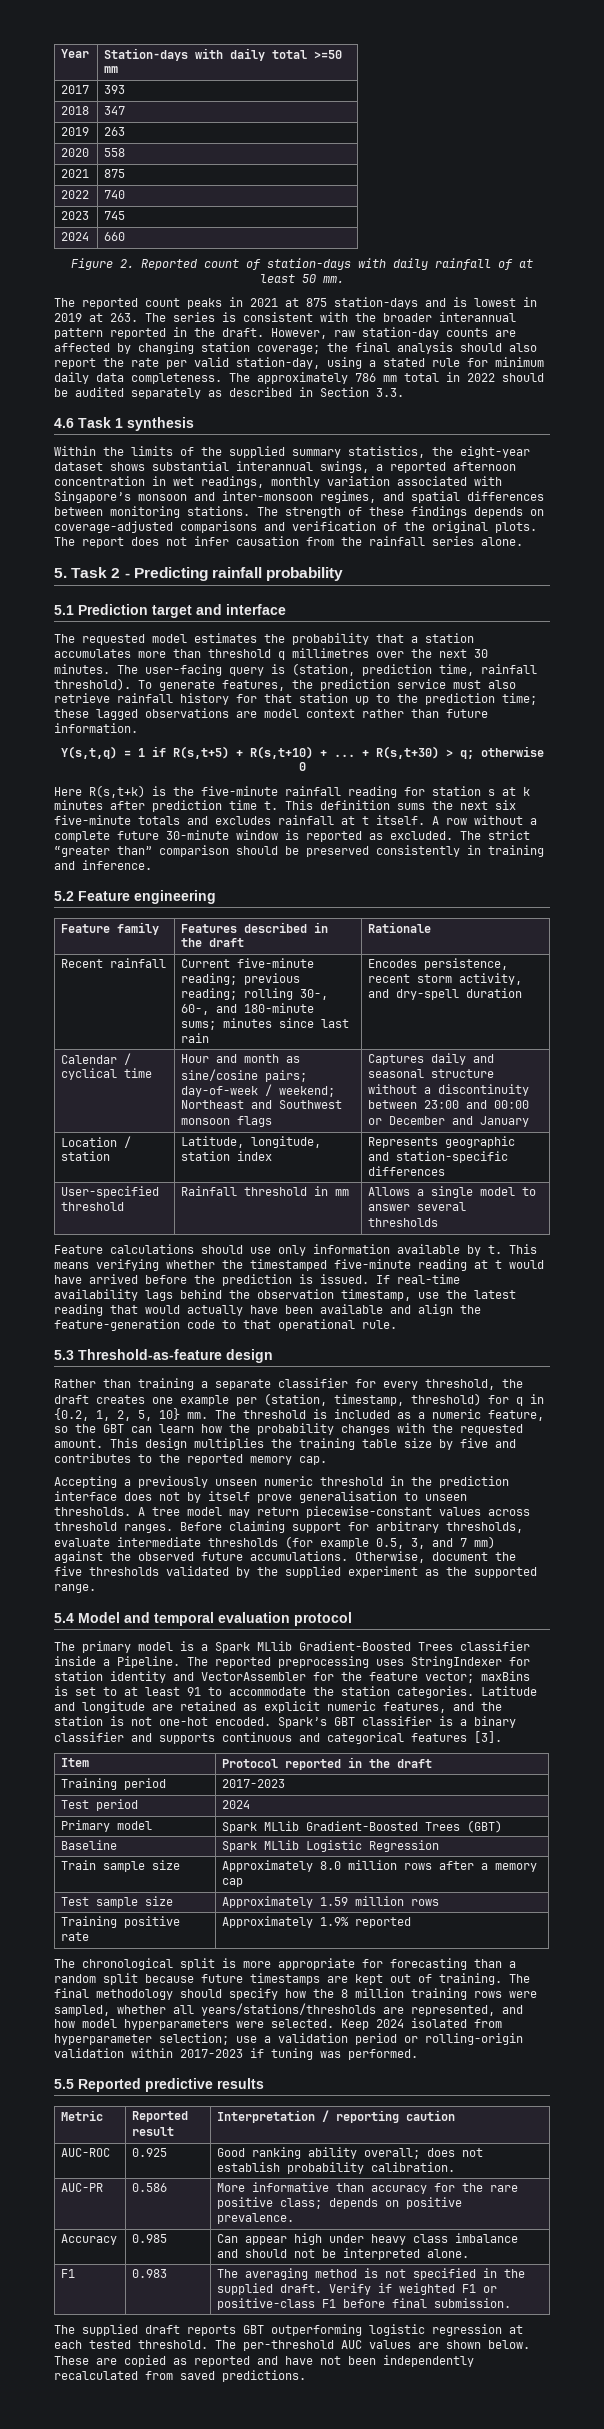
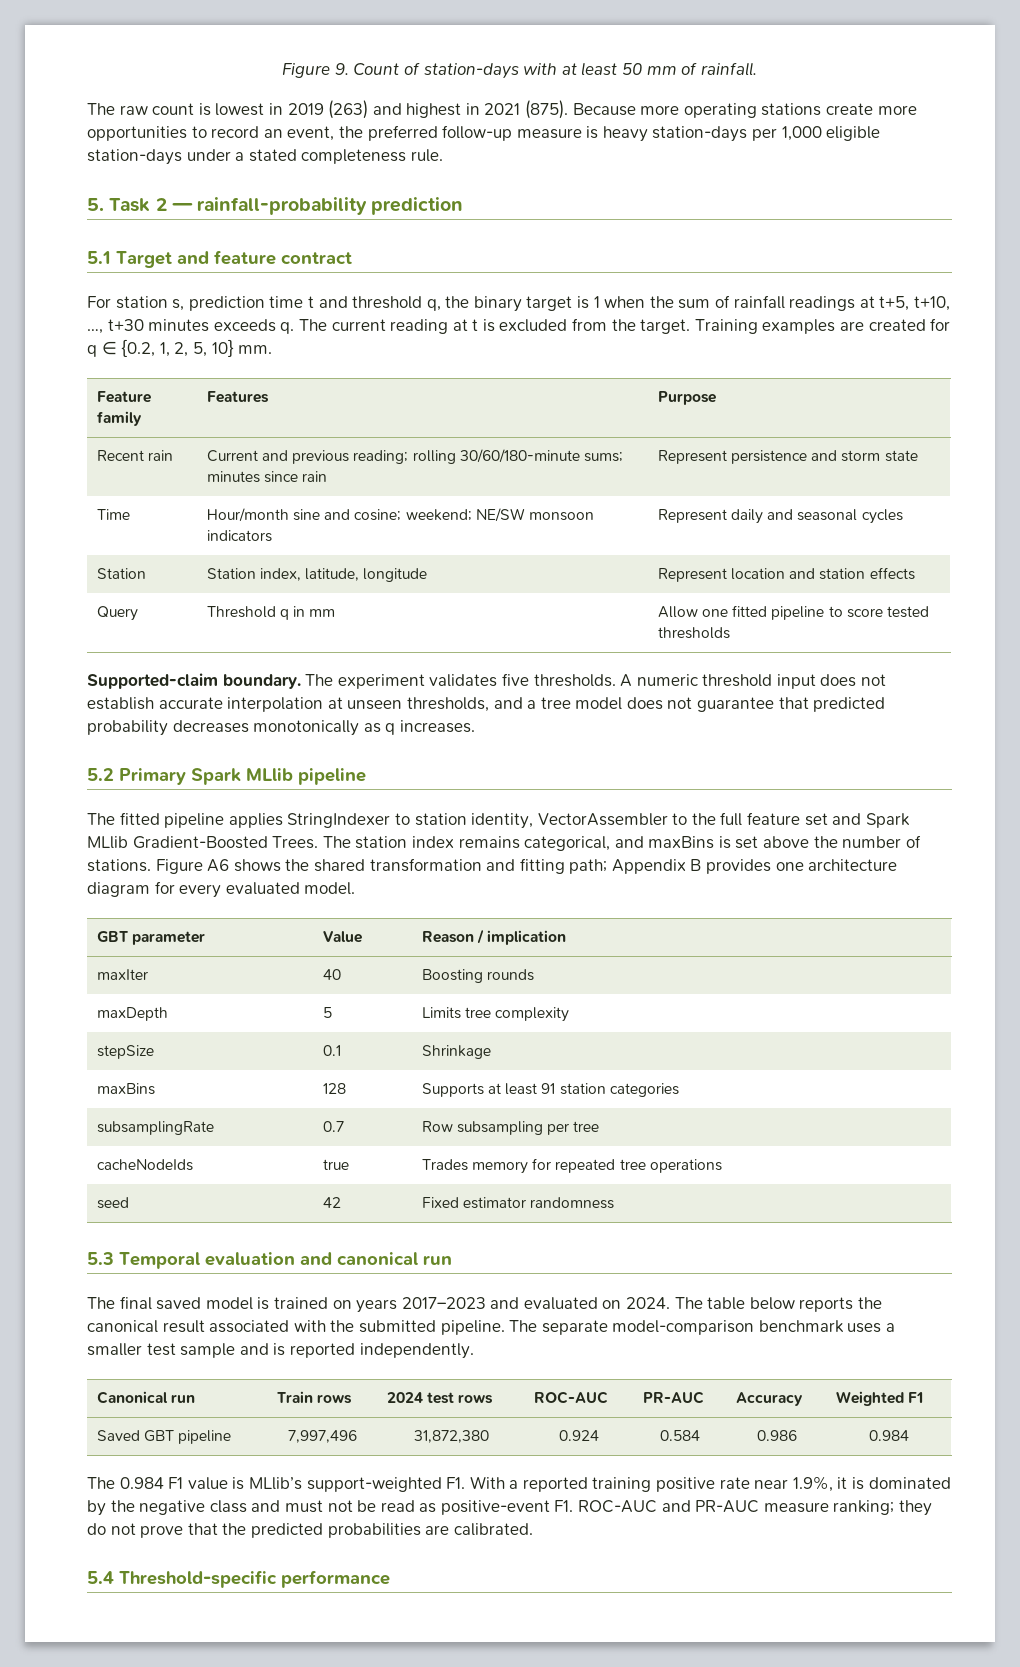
[61,49,90,58] [104,48,343,61] [104,66,119,73] [61,85,90,94] [104,85,126,94] [61,106,90,115] [104,106,126,115] [61,127,90,136] [104,127,126,136] [61,148,90,157] [104,148,126,157] [61,169,90,178] [104,169,126,178] [61,190,90,199] [104,190,126,199] [61,211,90,220] [104,211,126,220] [61,232,90,241] [104,232,126,241] [71,258,533,270] [260,274,344,283] [54,297,537,309] [54,312,516,322] [54,327,516,339] [54,342,537,354] [54,357,544,369] [54,372,544,384] [54,387,404,399] [54,417,194,431] [54,446,530,458] [54,461,516,473] [54,476,502,488] [54,491,544,503] [54,506,544,518] [54,521,537,533] [54,536,523,548] [54,567,344,581] [54,604,286,618] [54,633,474,645] [54,648,488,660] [54,663,537,676] [54,678,516,691] [54,693,537,705] [54,708,488,720] [54,723,138,733] [60,746,544,759] [298,762,306,771] [54,785,530,798] [54,800,516,812] [54,815,537,825] [54,830,530,842] [54,845,544,857] [54,860,152,870] [54,890,216,904] [61,922,160,935] [181,922,329,933] [181,938,245,947] [368,922,432,933] [61,958,167,968] [181,958,315,968] [181,973,301,985] [181,988,329,1000] [181,1003,315,1015] [181,1018,350,1030] [181,1033,210,1043] [368,958,509,970] [368,973,523,985] [368,988,523,1000] [61,1053,132,1065] [61,1068,153,1080] [181,1054,301,1063] [181,1069,308,1082] [181,1084,336,1097] [181,1100,343,1109] [181,1116,273,1127] [368,1053,495,1065] [368,1069,495,1078] [368,1084,530,1096] [368,1100,530,1109] [368,1116,530,1127] [61,1136,132,1148] [61,1151,111,1161] [181,1136,322,1148] [181,1151,273,1161] [368,1136,516,1148] [368,1151,509,1163] [368,1166,446,1176] [61,1186,160,1198] [61,1202,125,1211] [181,1186,350,1196] [368,1186,537,1198] [368,1202,467,1211] [368,1218,439,1227] [54,1244,537,1256] [54,1259,544,1271] [54,1274,460,1286] [54,1289,516,1301] [54,1304,481,1316] [54,1319,397,1331] [54,1349,273,1363] [54,1378,523,1390] [54,1393,481,1406] Year | Station-days with daily total >=50 mm // 2017 | 393 // 2018 | 347 // 2019 | 263 // 2020 | 558 // 2021 | 875 // 2022 | 740 // 2023 | 745 // 2024 | 660 // Figure 2. Reported count of station-days with daily rainfall of at least 50 mm. // The reported count peaks in 2021 at 875 station-days and is lowest in 2019 at 263. The series is consistent with the broader interannual pattern reported in the draft. However, raw station-day counts are affected by changing station coverage; the final analysis should also report the rate per valid station-day, using a stated rule for minimum daily data completeness. The approximately 786 mm total in 2022 should be audited separately as described in Section 3.3. // 4.6 Task 1 synthesis // Within the limits of the supplied summary statistics, the eight-year dataset shows substantial interannual swings, a reported afternoon concentration in wet readings, monthly variation associated with Singapore’s monsoon and inter-monsoon regimes, and spatial differences between monitoring stations. The strength of these findings depends on coverage-adjusted comparisons and verification of the original plots. The report does not infer causation from the rainfall series alone. // 5. Task 2 - Predicting rainfall probability // 5.1 Prediction target and interface // The requested model estimates the probability that a station accumulates more than threshold q millimetres over the next 30 minutes. The user-facing query is (station, prediction time, rainfall threshold). To generate features, the prediction service must also retrieve rainfall history for that station up to the prediction time; these lagged observations are model context rather than future information. // Y(s,t,q) = 1 if R(s,t+5) + R(s,t+10) + ... + R(s,t+30) > q; otherwise 0 // Here R(s,t+k) is the five-minute rainfall reading for station s at k minutes after prediction time t. This definition sums the next six five-minute totals and excludes rainfall at t itself. A row without a complete future 30-minute window is reported as excluded. The strict “greater than” comparison should be preserved consistently in training and inference. // 5.2 Feature engineering // Feature family | Features described in the draft | Rationale // Recent rainfall | Current five-minute reading; previous reading; rolling 30-, 60-, and 180-minute sums; minutes since last rain | Encodes persistence, recent storm activity, and dry-spell duration // Calendar / cyclical time | Hour and month as sine/cosine pairs; day-of-week / weekend; Northeast and Southwest monsoon flags | Captures daily and seasonal structure without a discontinuity between 23:00 and 00:00 or December and January // Location / station | Latitude, longitude, station index | Represents geographic and station-specific differences // User-specified threshold | Rainfall threshold in mm | Allows a single model to answer several thresholds // Feature calculations should use only information available by t. This means verifying whether the timestamped five-minute reading at t would have arrived before the prediction is issued. If real-time availability lags behind the observation timestamp, use the latest reading that would actually have been available and align the feature-generation code to that operational rule. // 5.3 Threshold-as-feature design // Rather than training a separate classifier for every threshold, the draft creates one example per (station, timestamp, threshold) -> [282,62,757,79] [87,100,917,119] [87,125,881,142] [87,149,443,165] [87,197,464,215] [87,250,352,268] [87,295,950,312] [87,318,926,334] Figure 9. Count of station-days with at least 50 mm of rainfall. // The raw count is lowest in 2019 (263) and highest in 2021 (875). Because more operating stations create more opportunities to record an event, the preferred follow-up measure is heavy station-days per 1,000 eligible station-days under a stated completeness rule. // 5. Task 2 — rainfall-probability prediction // 5.1 Target and feature contract // For station s, prediction time t and threshold q, the binary target is 1 when the sum of rainfall readings at t+5, t+10, …, t+30 minutes exceeds q. The current reading at t is excluded from the target. Training examples are created
[530,1394,544,1404] in -> [101,341,117,355] ∈
[215,1409,544,1421] [54,1423,523,1435] [54,1438,516,1450] [54,1453,327,1465] [54,1476,509,1488] [54,1491,467,1503] [54,1506,530,1518] [54,1521,523,1533] [54,1536,495,1549] [54,1551,516,1563] [54,1566,537,1578] [54,1584,96,1593] [54,1612,352,1626] [54,1641,530,1653] [54,1656,530,1668] [54,1671,530,1683] [54,1686,537,1698] [54,1701,502,1713] [54,1716,516,1728] [54,1731,502,1744] [61,1758,90,1767] [222,1757,433,1770] [61,1778,167,1790] [222,1779,286,1788] [61,1799,139,1811] [222,1800,251,1809] [61,1820,153,1832] [222,1820,503,1833] [61,1840,118,1850] [222,1840,440,1852] [61,1860,181,1872] [222,1860,538,1872] [222,1878,244,1887] [61,1896,174,1908] [222,1896,440,1908] [61,1916,181,1928] [61,1932,90,1941] [222,1916,412,1928] [54,1958,516,1970] [54,1973,530,1985] [54,1988,537,2000] [54,2003,523,2016] [54,2018,502,2030] [54,2033,523,2045] [54,2048,418,2060] [54,2078,264,2092] [61,2110,104,2121] [132,2111,189,2122] [132,2127,175,2136] [217,2110,456,2123] [61,2148,111,2157] [132,2148,168,2157] [217,2147,484,2159] [217,2162,456,2174] [61,2183,104,2192] [132,2183,168,2192] [217,2182,519,2194] [217,2197,463,2209] [217,2213,295,2224] [61,2234,118,2245] [132,2234,168,2243] [217,2233,519,2245] [217,2248,470,2260] [61,2269,76,2278] [132,2269,168,2278] [217,2268,526,2280] [217,2283,498,2295] [217,2298,512,2310] [54,2324,523,2336] [54,2340,530,2351] [54,2355,474,2367] [54,2370,306,2382] The threshold is included as a numeric feature, so the GBT can learn how the probability changes with the requested amount. This design multiplies the training table size by five and contributes to the reported memory cap. // Accepting a previously unseen numeric threshold in the prediction interface does not by itself prove generalisation to unseen thresholds. A tree model may return piecewise-constant values across threshold ranges. Before claiming support for arbitrary thresholds, evaluate intermediate thresholds (for example 0.5, 3, and 7 mm) against the observed future accumulations. Otherwise, document the five thresholds validated by the supplied experiment as the supported range. // 5.4 Model and temporal evaluation protocol // The primary model is a Spark MLlib Gradient-Boosted Trees classifier inside a Pipeline. The reported preprocessing uses StringIndexer for station identity and VectorAssembler for the feature vector; maxBins is set to at least 91 to accommodate the station categories. Latitude and longitude are retained as explicit numeric features, and the station is not one-hot encoded. Spark’s GBT classifier is a binary classifier and supports continuous and categorical features [3]. // Item | Protocol reported in the draft // Training period | 2017-2023 // Test period | 2024 // Primary model | Spark MLlib Gradient-Boosted Trees (GBT) // Baseline | Spark MLlib Logistic Regression // Train sample size | Approximately 8.0 million rows after a memory cap // Test sample size | Approximately 1.59 million rows // Training positive rate | Approximately 1.9% reported // The chronological split is more appropriate for forecasting than a random split because future timestamps are kept out of training. The final methodology should specify how the 8 million training rows were sampled, whether all years/stations/thresholds are represented, and how model hyperparameters were selected. Keep 2024 isolated from hyperparameter selection; use a validation period or rolling-origin validation within 2017-2023 if tuning was performed. // 5.5 Reported predictive results // Metric | Reported result | Interpretation / reporting caution // AUC-ROC | 0.925 | Good ranking ability overall; does not establish probability calibration. // AUC-PR | 0.586 | More informative than accuracy for the rare positive class; depends on positive prevalence. // Accuracy | 0.985 | Can appear high under heavy class imbalance and should not be interpreted alone. // F1 | 0.983 | The averaging method is not specified in the supplied draft. Verify if weighted F1 or positive-class F1 before final submission. // The supplied draft reports GBT outperforming logistic regression at each tested threshold. The per-threshold AUC values are shown below. These are copied as reported and have not been independently recalculated from saved predictions. -> [96,391,151,403] [96,411,142,426] [206,391,269,403] [657,391,716,405] [96,450,173,461] [206,449,623,464] [206,471,328,483] [657,450,918,464] [96,509,130,520] [206,508,594,522] [206,530,272,542] [657,509,903,524] [96,568,146,579] [206,568,428,582] [657,567,915,582] [96,606,138,621] [206,606,336,620] [657,605,929,620] [657,627,730,639] [87,673,887,689] [87,697,886,712] [87,720,475,736] [87,768,366,785] [87,812,910,829] [87,835,921,851] [87,858,898,874] [87,881,356,898] [96,931,205,945] [322,931,362,943] [421,929,567,945] [96,969,148,980] [322,969,341,980] [421,969,534,983] [96,1007,168,1021] [322,1007,332,1018] [421,1007,570,1022] [96,1045,154,1059] [322,1045,341,1056] [421,1045,491,1059] [96,1083,155,1095] [322,1083,346,1094] [421,1083,679,1097] [96,1121,214,1135] [322,1121,344,1132] [421,1121,600,1135] [96,1159,193,1171] [322,1159,349,1170] [421,1158,722,1174] [96,1197,129,1209] [322,1197,341,1208] [421,1197,615,1209] [87,1252,452,1269] [87,1296,883,1313] [87,1320,896,1335] [87,1343,474,1359] [96,1391,195,1404] [276,1391,352,1404] [386,1392,494,1404] [533,1391,608,1404] [642,1391,704,1404] [735,1392,803,1406] [835,1391,923,1406] [96,1430,232,1444] [288,1430,357,1443] [413,1430,489,1443] [559,1430,599,1441] [660,1430,700,1441] [756,1430,797,1441] [869,1430,909,1441] [87,1476,951,1492] [87,1500,933,1516] [87,1523,533,1538] [87,1570,390,1588] // Feature family | Features | Purpose // Recent rain | Current and previous reading; rolling 30/60/180-minute sums; minutes since rain | Represent persistence and storm state // Time | Hour/month sine and cosine; weekend; NE/SW monsoon indicators | Represent daily and seasonal cycles // Station | Station index, latitude, longitude | Represent location and station effects // Query | Threshold q in mm | Allow one fitted pipeline to score tested thresholds // Supported-claim boundary. The experiment validates five thresholds. A numeric threshold input does not establish accurate interpolation at unseen thresholds, and a tree model does not guarantee that predicted probability decreases monotonically as q increases. // 5.2 Primary Spark MLlib pipeline // The fitted pipeline applies StringIndexer to station identity, VectorAssembler to the full feature set and Spark MLlib Gradient-Boosted Trees. The station index remains categorical, and maxBins is set above the number of stations. Figure A6 shows the shared transformation and fitting path; Appendix B provides one architecture diagram for every evaluated model. // GBT parameter | Value | Reason / implication // maxIter | 40 | Boosting rounds // maxDepth | 5 | Limits tree complexity // stepSize | 0.1 | Shrinkage // maxBins | 128 | Supports at least 91 station categories // subsamplingRate | 0.7 | Row subsampling per tree // cacheNodeIds | true | Trades memory for repeated tree operations // seed | 42 | Fixed estimator randomness // 5.3 Temporal evaluation and canonical run // The final saved model is trained on years 2017–2023 and evaluated on 2024. The table below reports the canonical result associated with the submitted pipeline. The separate model-comparison benchmark uses a smaller test sample and is reported independently. // Canonical run | Train rows | 2024 test rows | ROC-AUC | PR-AUC | Accuracy | Weighted F1 // Saved GBT pipeline | 7,997,496 | 31,872,380 | 0.924 | 0.584 | 0.986 | 0.984 // The 0.984 F1 value is MLlib’s support-weighted F1. With a reported training positive rate near 1.9%, it is dominated by the negative class and must not be read as positive-event F1. ROC-AUC and PR-AUC measure ranking; they do not prove that the predicted probabilities are calibrated. // 5.4 Threshold-specific performance

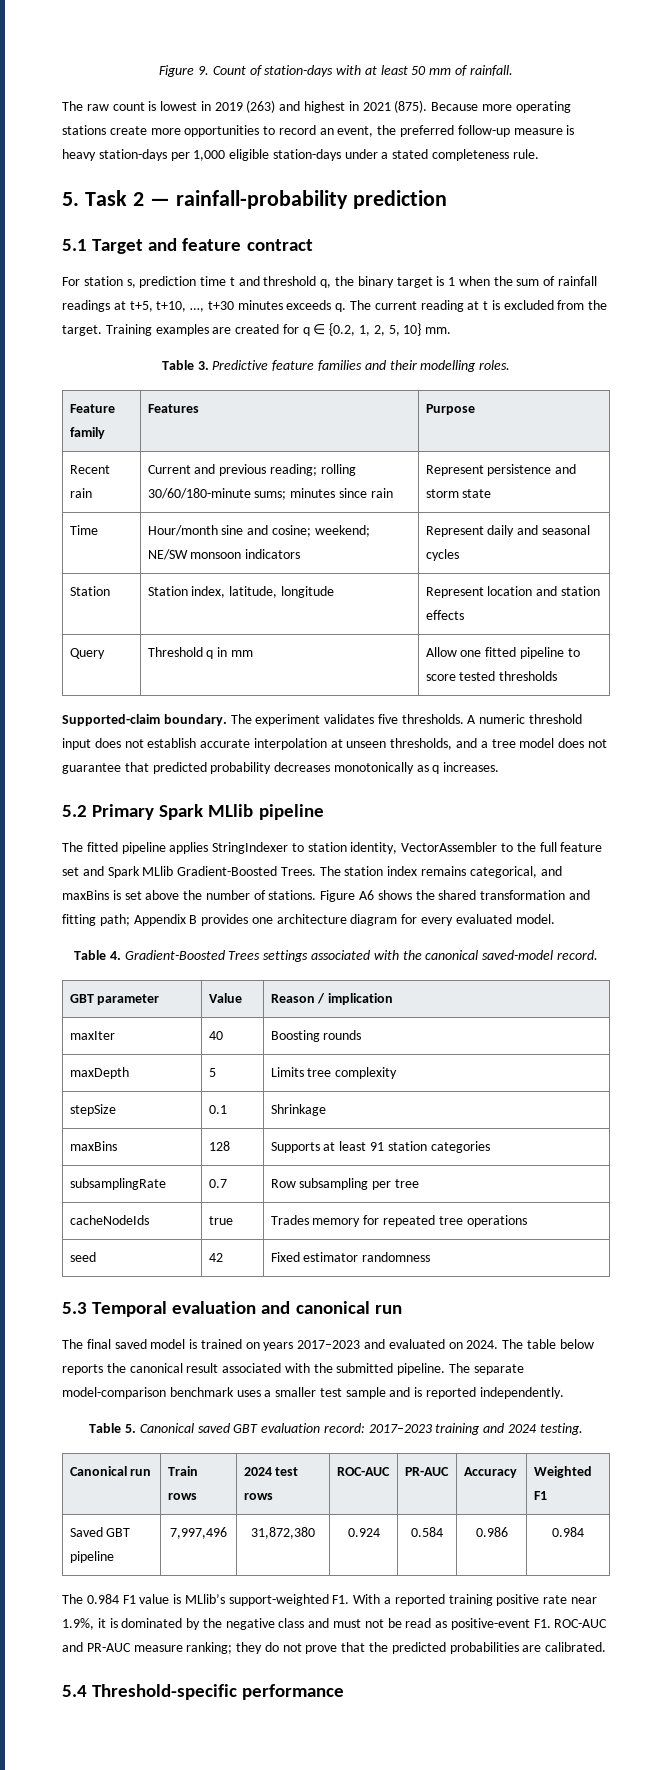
(273, 349) none -> [161,360,511,372] // Table 3. Predictive feature families and their modelling roles.
(356, 888) none -> [74,950,598,962] // Table 4. Gradient-Boosted Trees settings associated with the canonical saved-model record.
(474, 1351) none -> [89,1423,583,1435] // Table 5. Canonical saved GBT evaluation record: 2017–2023 training and 2024 testing.

